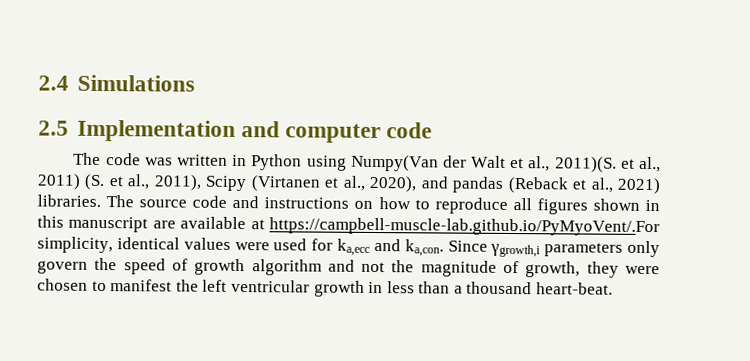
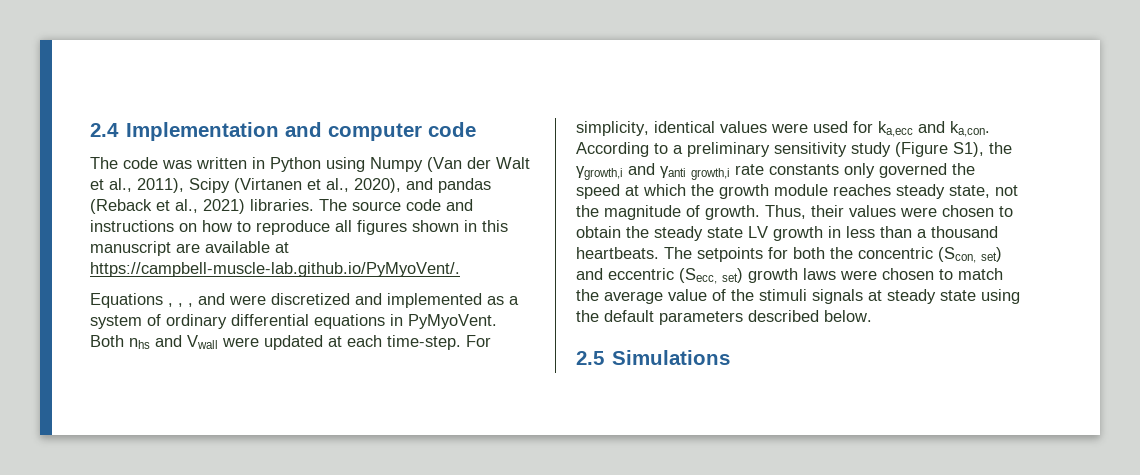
[76,74,195,92] [38,120,69,136] Simulations // 2.5 -> (119, 130) none
[350,154,439,172] Numpy(Van -> [370,157,462,172] Numpy (Van
[554,156,661,173] [37,173,151,191] 2011)(S. et al., 2011) (S. et al., -> (132, 185) none
[269,217,660,237] https://campbell-muscle-lab.github.io/PyMyoVent/.For -> [90,262,460,277] [90,293,519,308] [90,314,497,329] [90,335,491,350] https://campbell-muscle-lab.github.io/PyMyoVent/. // Equations , , , and were discretized and implemented as a system of ordinary differential equations in PyMyoVent. Both nhs and Vwall were updated at each time-step. For
[447,240,660,258] [37,257,660,278] [37,278,310,293] Since γgrowth,i parameters only govern the speed of growth algorithm and not the magnitude of growth, they were chosen to manifest the left ventricular -> [576,142,1012,157] [576,163,975,180] [576,184,1018,199] [576,205,1013,220] [576,226,768,241] According to a preliminary sensitivity study (Figure S1), the γgrowth,i and γanti growth,i rate constants only governed the speed at which the growth module reaches steady state, not the magnitude of growth. Thus, their values were chosen to obtain the steady state LV
[536,282,614,295] heart-beat. -> [576,247,1002,263] [576,268,1003,284] [576,289,1020,304] [576,310,872,325] [576,350,731,365] heartbeats. The setpoints for both the concentric (Scon, set) and eccentric (Secc, set) growth laws were chosen to match the average value of the stimuli signals at steady state using the default parameters described below. // 2.5 Simulations

